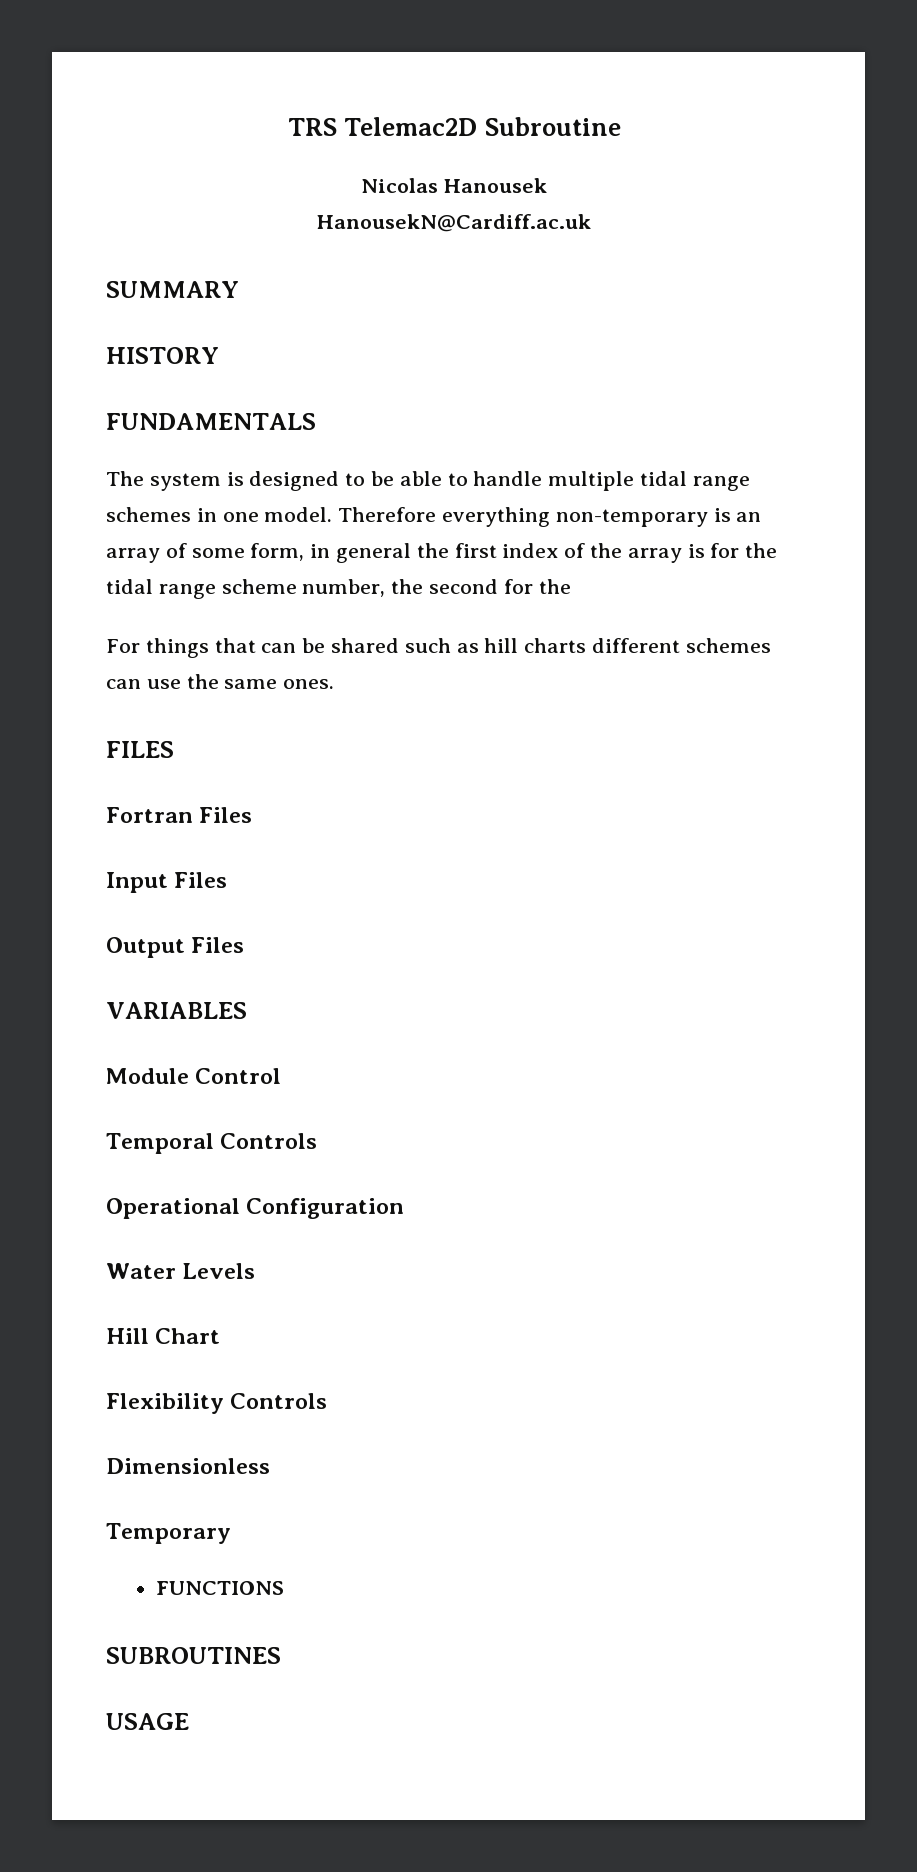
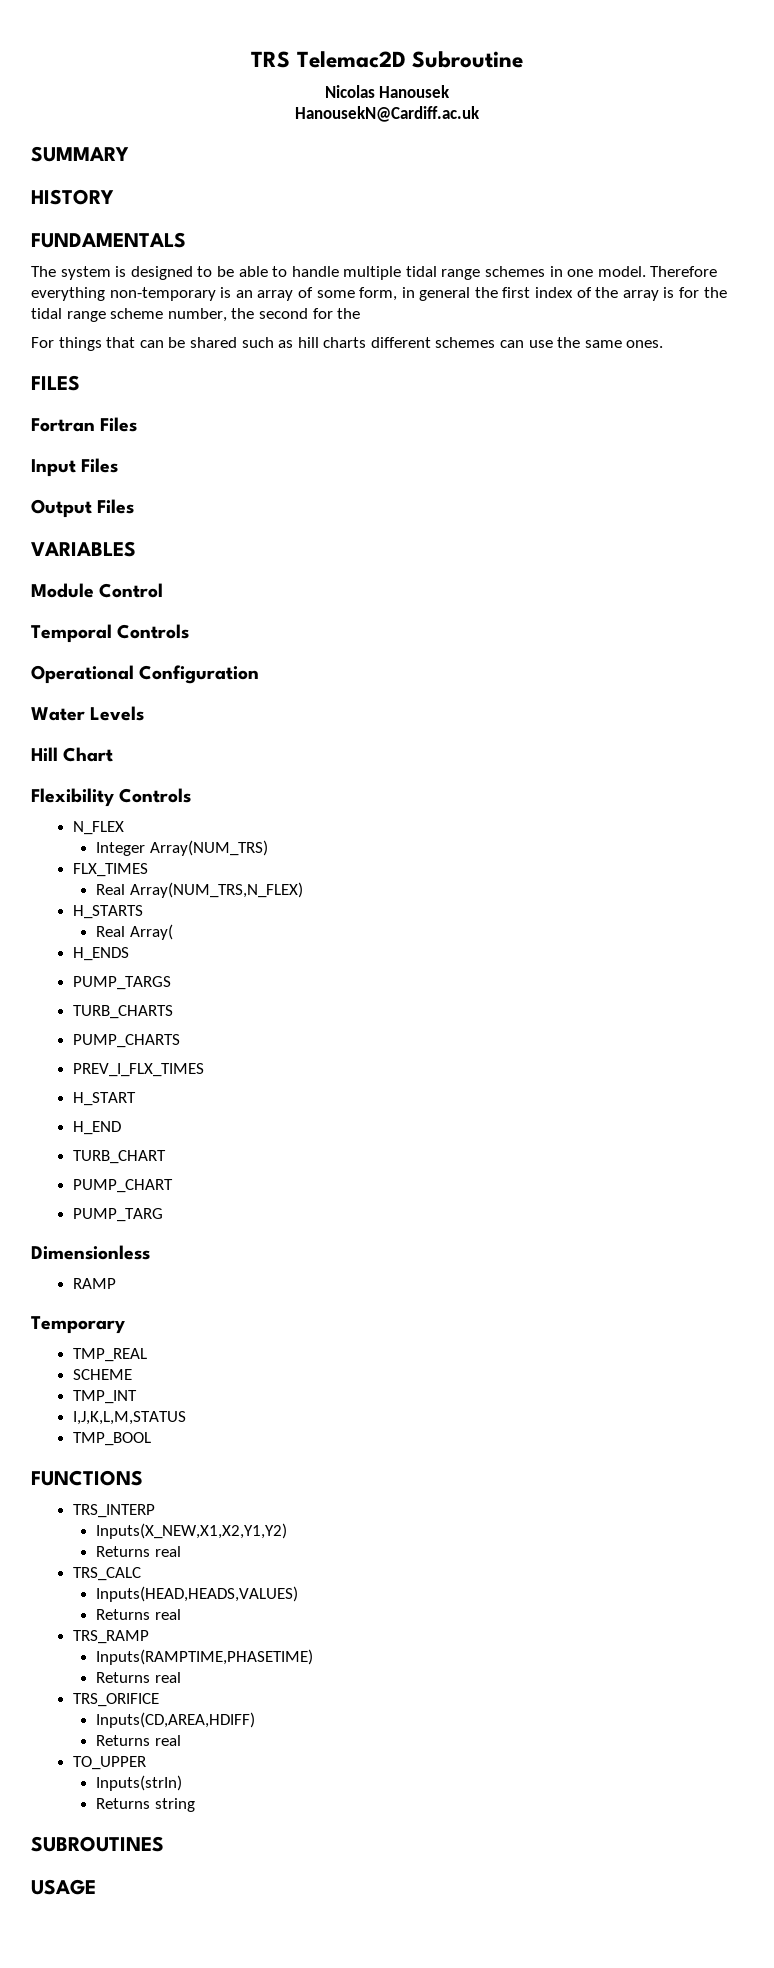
(328, 1401) none -> [72,821,124,835] [96,840,268,856] [72,863,148,877] [96,882,303,898] [72,905,143,919] [96,924,173,940] [72,947,129,961] [72,976,171,990] [72,1005,173,1019] [72,1034,180,1048] [72,1063,204,1077] [72,1092,136,1106] [72,1121,121,1135] [72,1150,166,1164] [72,1179,173,1193] [72,1208,163,1222] // N_FLEX // Integer Array(NUM_TRS) // FLX_TIMES // Real Array(NUM_TRS,N_FLEX) // H_STARTS // Real Array( // H_ENDS // PUMP_TARGS // TURB_CHARTS // PUMP_CHARTS // PREV_I_FLX_TIMES // H_START // H_END // TURB_CHART // PUMP_CHART // PUMP_TARG
(270, 1466) none -> [72,1278,116,1289] // RAMP
[156,1581,285,1595] FUNCTIONS -> [72,1348,147,1362] [72,1369,132,1380] [72,1390,137,1404] [72,1411,186,1425] [72,1432,151,1446] [31,1470,143,1486] [72,1504,155,1518] [96,1523,288,1539] [96,1546,181,1557] [72,1567,141,1581] [96,1586,299,1602] [96,1609,181,1620] [72,1630,149,1644] [96,1649,314,1665] [96,1672,181,1683] [72,1693,159,1707] [96,1712,256,1728] [96,1735,181,1746] [72,1756,146,1770] [96,1775,183,1791] [96,1798,195,1812] TMP_REAL // SCHEME // TMP_INT // I,J,K,L,M,STATUS // TMP_BOOL // FUNCTIONS // TRS_INTERP // Inputs(X_NEW,X1,X2,Y1,Y2) // Returns real // TRS_CALC // Inputs(HEAD,HEADS,VALUES) // Returns real // TRS_RAMP // Inputs(RAMPTIME,PHASETIME) // Returns real // TRS_ORIFICE // Inputs(CD,AREA,HDIFF) // Returns real // TO_UPPER // Inputs(strIn) // Returns string

